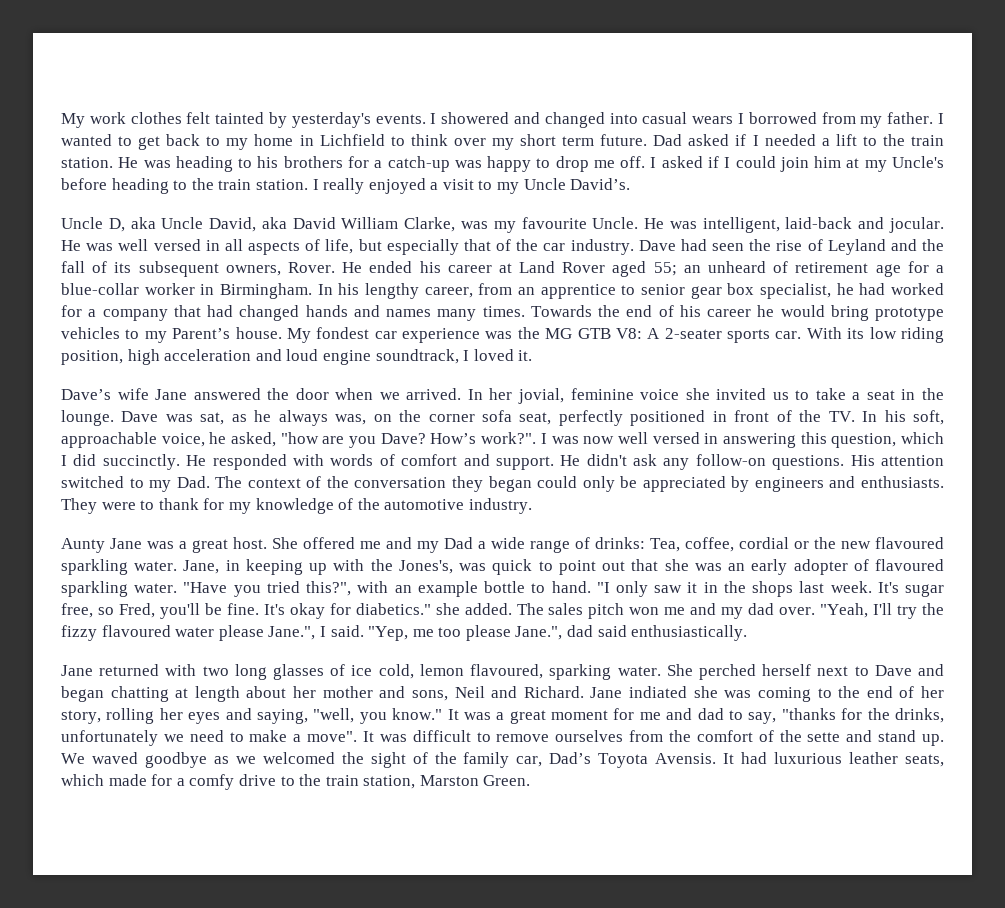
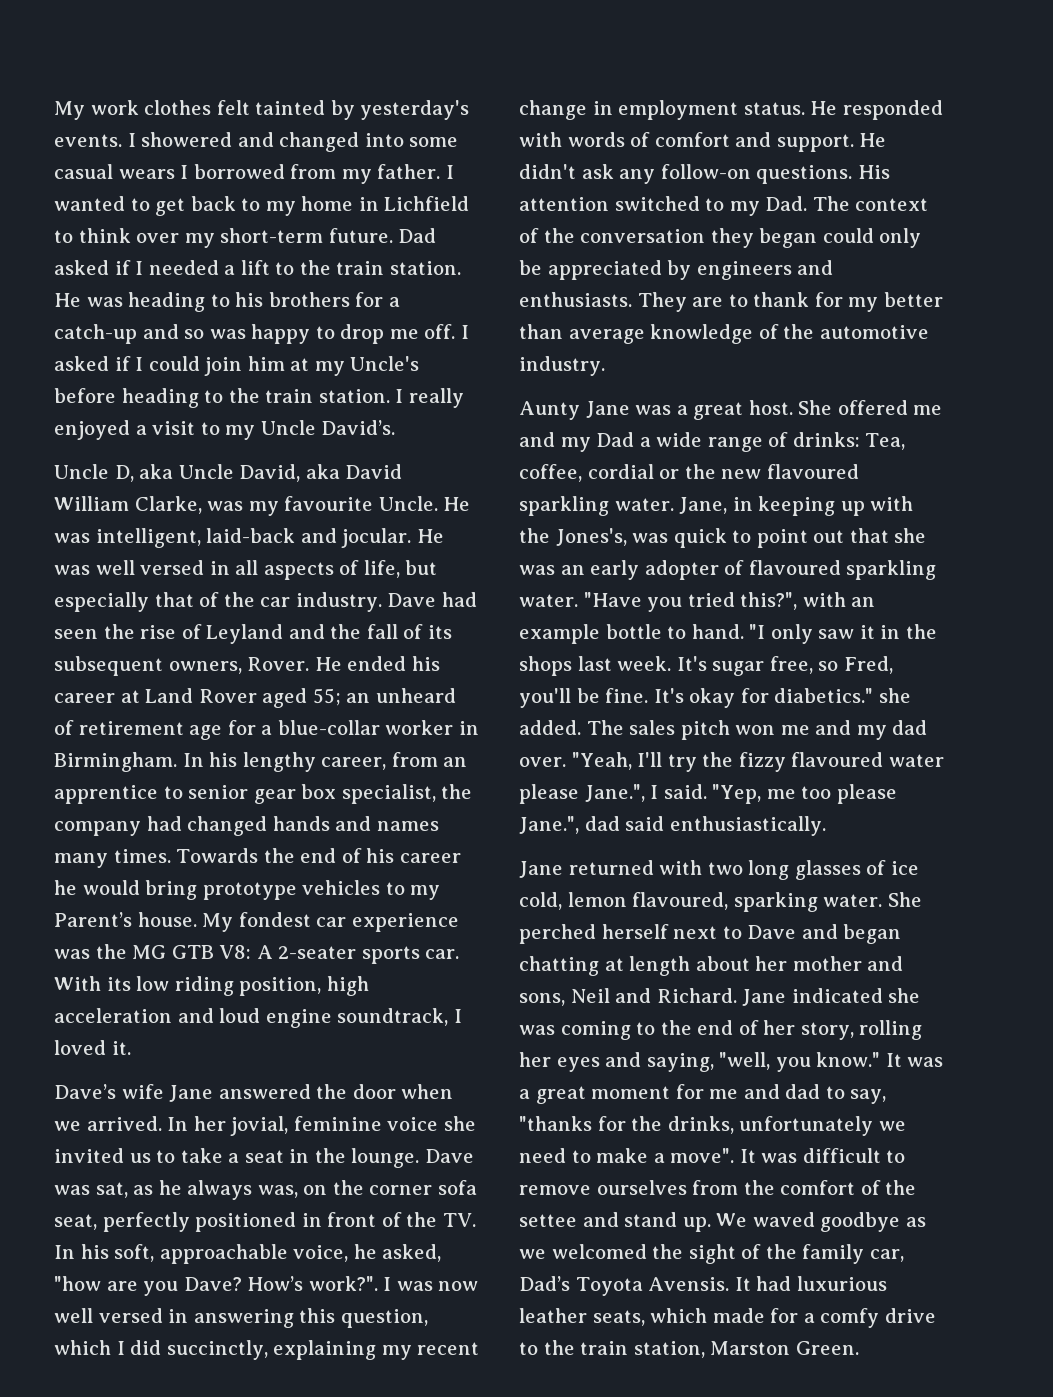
(638, 118) none -> [409,137,459,147] some
[520,134,595,146] short term -> [220,228,324,243] short-term
(450, 164) none -> [142,324,205,339] and so
[836,283,944,295] [61,305,201,321] he had worked for a company that -> [441,784,473,799] [54,821,141,836] the company
[102,454,180,470] succinctly. -> [166,1340,480,1360] [519,100,805,120] succinctly, explaining my recent change in employment status.
[101,502,136,510] were -> [692,297,724,307] are
(251, 508) none -> [883,292,943,307] [519,324,645,344] better than average
[629,686,688,698] indiated -> [791,988,883,1003] indicated
[807,732,841,742] sette -> [519,1214,577,1227] settee

